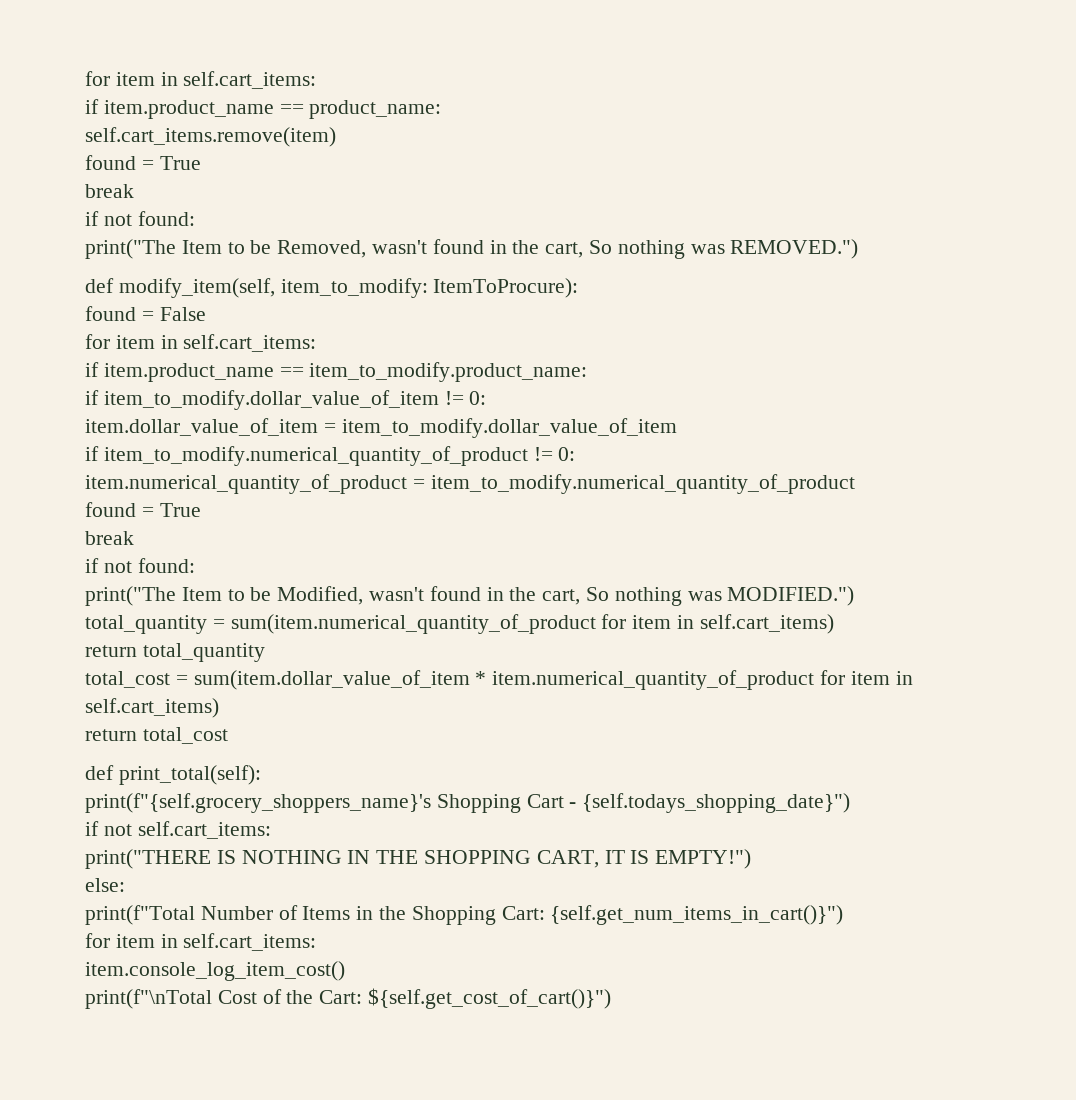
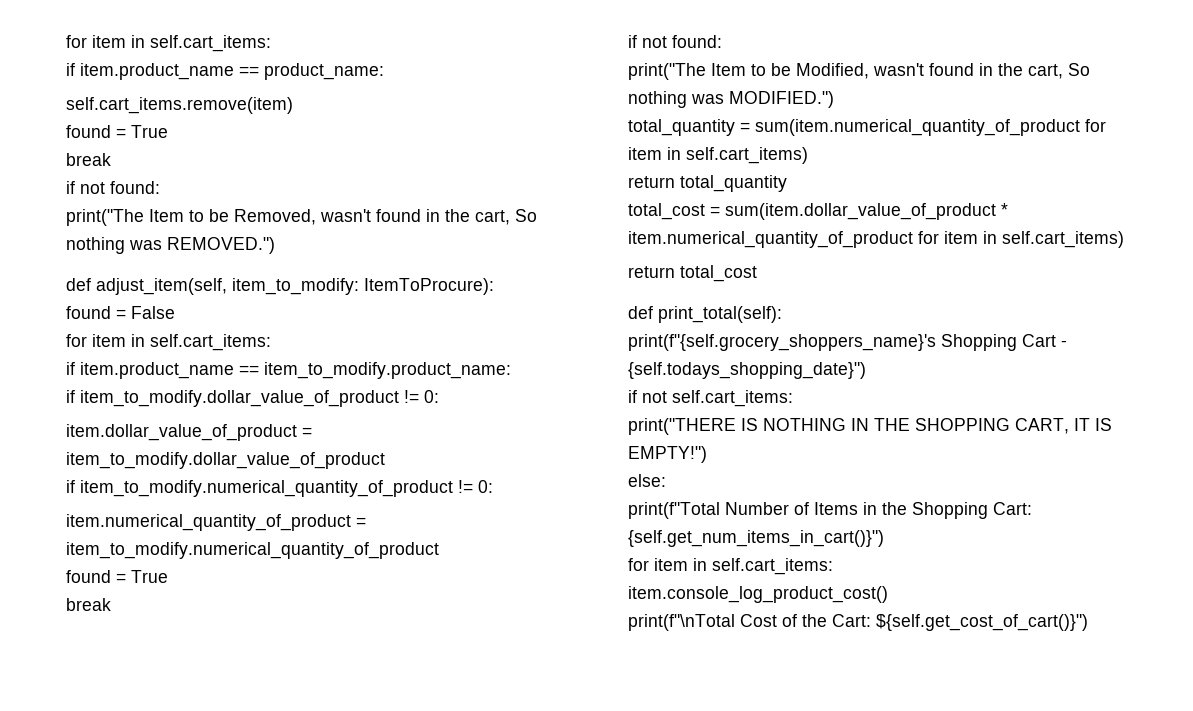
[118,278,275,298] modify_item(self, -> [96,278,227,295] adjust_item(self,
[103,390,487,410] [85,418,677,438] item_to_modify.dollar_value_of_item != 0: // item.dollar_value_of_item = item_to_modify.dollar_value_of_item -> [80,390,439,407] [66,424,312,441] [66,452,385,469] item_to_modify.dollar_value_of_product != 0: // item.dollar_value_of_product = item_to_modify.dollar_value_of_product
[193,670,470,690] sum(item.dollar_value_of_item -> [725,203,996,220] sum(item.dollar_value_of_product
[85,961,345,981] item.console_log_item_cost() -> [628,586,888,603] item.console_log_product_cost()

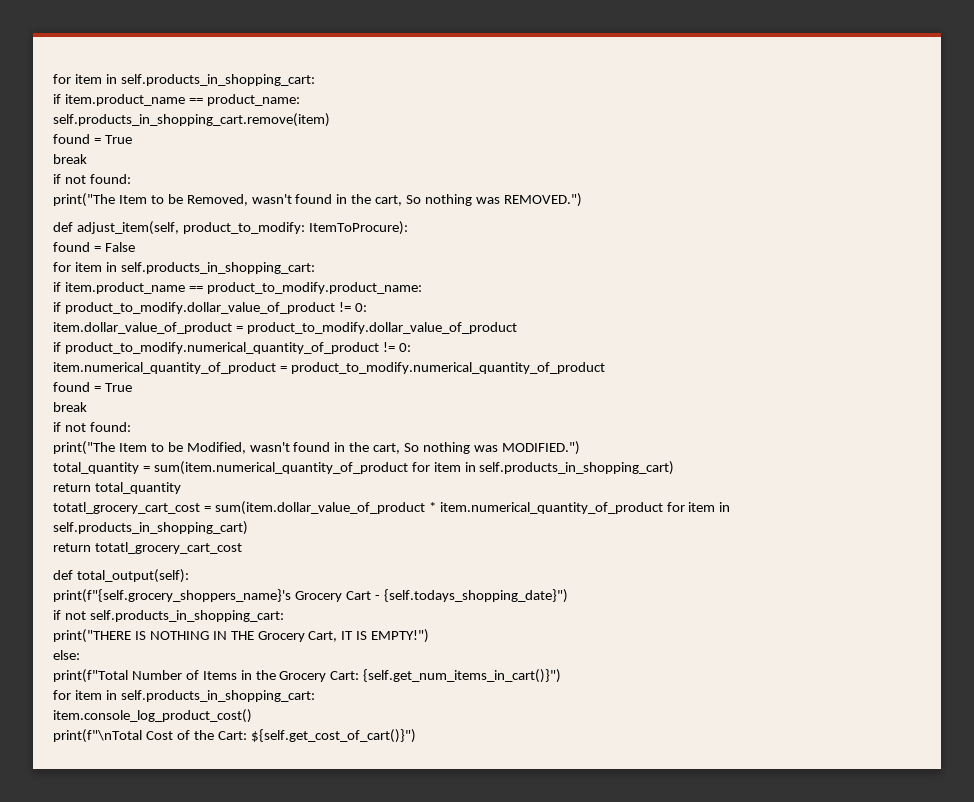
[66,35,271,52] for item in self.cart_items: -> [53,74,315,86] for item in self.products_in_shopping_cart:
[66,97,293,114] self.cart_items.remove(item) -> [53,113,330,127] self.products_in_shopping_cart.remove(item)
[232,278,359,295] item_to_modify: -> [182,222,305,234] product_to_modify:
[150,334,271,351] [66,362,511,379] [66,390,399,407] self.cart_items: // if item.product_name == item_to_modify.product_name: // if item_to_modify.dollar_value_of_product -> [120,262,315,274] [53,282,422,294] [53,302,335,314] self.products_in_shopping_cart: // if item.product_name == product_to_modify.product_name: // if product_to_modify.dollar_value_of_product
[66,452,385,469] [66,480,453,497] item_to_modify.dollar_value_of_product // if item_to_modify.numerical_quantity_of_product -> [246,322,517,334] [53,342,379,354] product_to_modify.dollar_value_of_product // if product_to_modify.numerical_quantity_of_product
[66,542,439,559] item_to_modify.numerical_quantity_of_product -> [290,362,605,374] product_to_modify.numerical_quantity_of_product
[686,147,808,164] self.cart_items) -> [479,461,675,475] self.products_in_shopping_cart)
[628,203,705,220] total_cost -> [53,502,200,514] totatl_grocery_cart_cost
[1002,231,1124,248] [628,265,757,282] [628,306,782,323] self.cart_items) // return total_cost // def print_total(self): -> [53,521,248,535] [53,542,242,554] [53,569,189,583] self.products_in_shopping_cart) // return totatl_grocery_cart_cost // def total_output(self):
[941,334,1017,351] Shopping -> [294,591,342,602] Grocery
[672,390,793,407] self.cart_items: -> [89,610,284,622] self.products_in_shopping_cart:
[915,418,1069,434] SHOPPING CART, -> [257,631,338,642] Grocery Cart,
[912,502,988,519] Shopping -> [279,671,327,682] Grocery
[712,558,833,575] self.cart_items: -> [120,690,315,702] self.products_in_shopping_cart:

